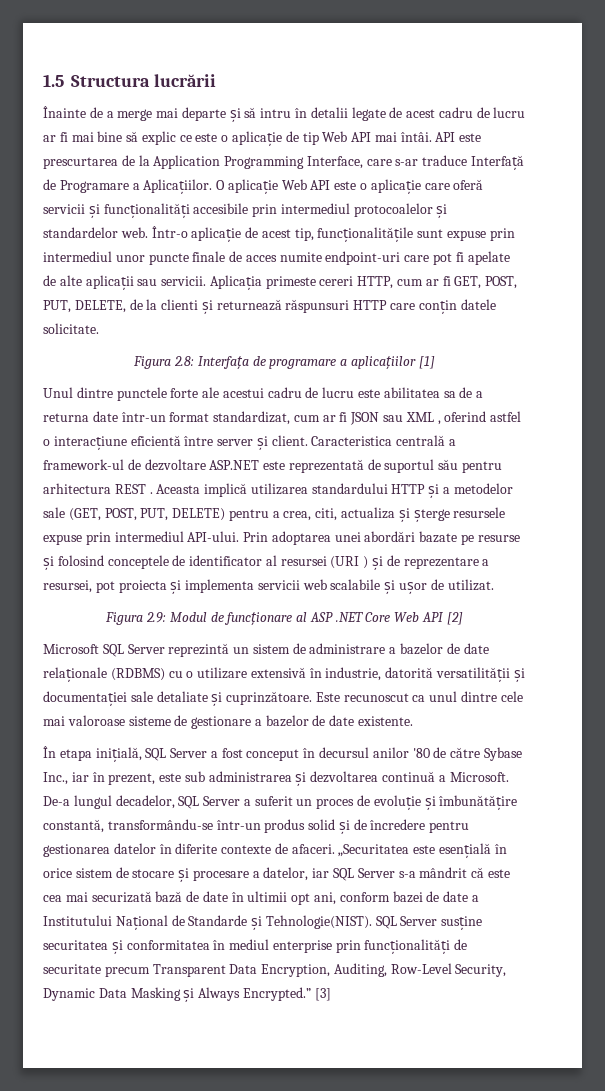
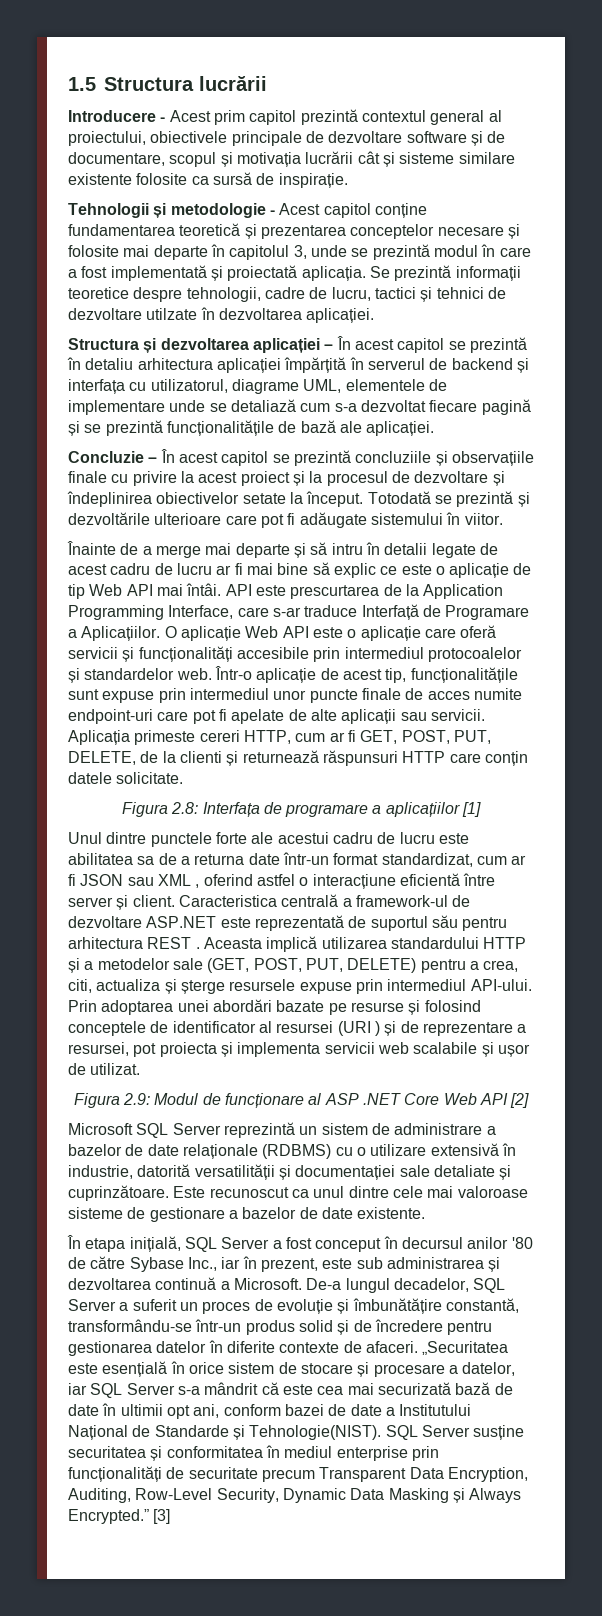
(216, 80) none -> [68,109,502,125] [68,131,506,146] [68,151,515,167] [68,172,348,188] [68,203,427,218] [68,223,520,239] [68,244,531,260] [68,265,521,281] [68,287,506,302] [68,307,375,323] [68,336,527,353] [67,357,529,373] [68,379,447,394] [68,399,531,415] [68,420,435,436] [68,449,534,466] [68,471,505,486] [67,491,530,507] [68,512,503,528] // Introducere - Acest prim capitol prezintă contextul general al proiectului, obiectivele principale de dezvoltare software și de documentare, scopul și motivația lucrării cât și sisteme similare existente folosite ca sursă de inspirație. // Tehnologii și metodologie - Acest capitol conține fundamentarea teoretică și prezentarea conceptelor necesare și folosite mai departe în capitolul 3, unde se prezintă modul în care a fost implementată și proiectată aplicația. Se prezintă informații teoretice despre tehnologii, cadre de lucru, tactici și tehnici de dezvoltare utilzate în dezvoltarea aplicației. // Structura și dezvoltarea aplicației – În acest capitol se prezintă în detaliu arhitectura aplicației împărțită în serverul de backend și interfața cu utilizatorul, diagrame UML, elementele de implementare unde se detaliază cum s-a dezvoltat fiecare pagină și se prezintă funcționalitățile de bază ale aplicației. // Concluzie – În acest capitol se prezintă concluziile și observațiile finale cu privire la acest proiect și la procesul de dezvoltare și îndeplinirea obiectivelor setate la început. Totodată se prezintă și dezvoltările ulterioare care pot fi adăugate sistemului în viitor.

